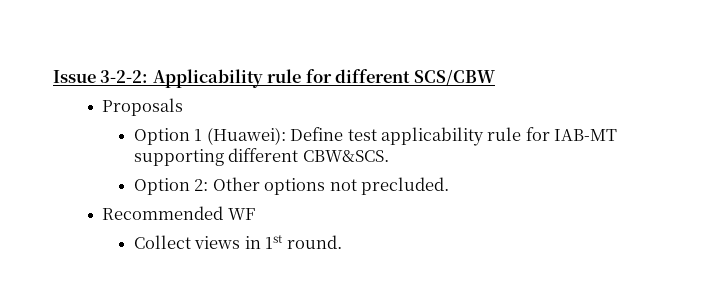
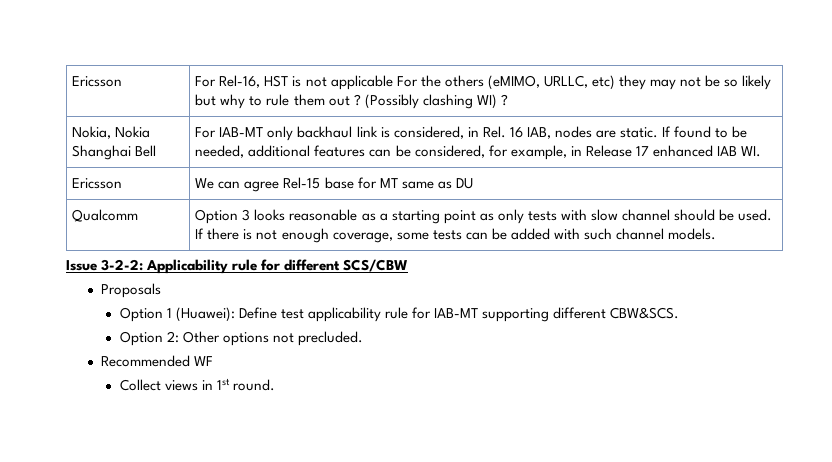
(53, 76) none -> [72,76,123,87] [195,75,772,90] [195,94,508,109] [72,126,151,139] [72,145,157,160] [195,126,748,141] [195,145,761,160] [72,178,123,189] [195,177,473,192] [72,209,139,222] [195,209,773,224] [195,228,717,243] Ericsson | For Rel-16, HST is not applicable For the others (eMIMO, URLLC, etc) they may not be so likely but why to rule them out ? (Possibly clashing WI) ? // Nokia, Nokia Shanghai Bell | For IAB-MT only backhaul link is considered, in Rel. 16 IAB, nodes are static. If found to be needed, additional features can be considered, for example, in Release 17 enhanced IAB WI. // Ericsson | We can agree Rel-15 base for MT same as DU // Qualcomm | Option 3 looks reasonable as a starting point as only tests with slow channel should be used. If there is not enough coverage, some tests can be added with such channel models. //

